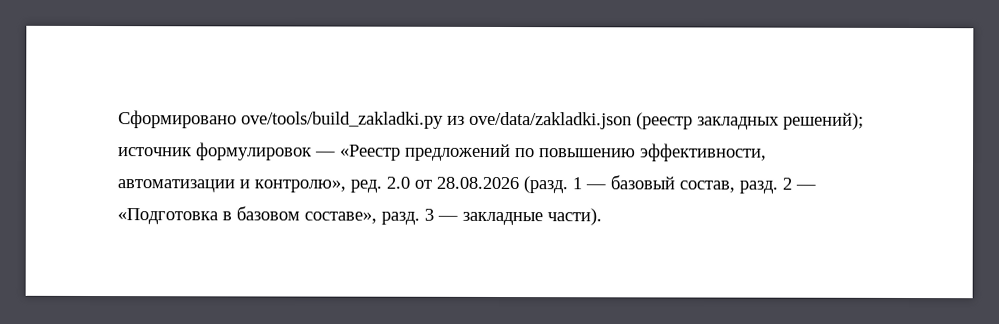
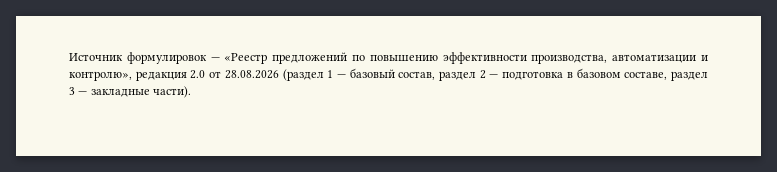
[118,110,864,130] [118,147,192,157] Сформировано ove/tools/build_zakladki.py из ove/data/zakladki.json (реестр закладных решений); источник -> [69,53,123,61] Источник
[640,143,767,162] эффективности, -> [442,52,608,64] эффективности производства,
[350,179,382,193] ред. -> [135,71,187,81] редакция
[523,176,568,194] (разд. -> [282,69,324,81] (раздел
[739,180,778,194] разд. -> [439,71,477,81] раздел
[117,208,218,225] «Подготовка -> [502,71,564,80] подготовка
[304,211,420,225] составе», разд. -> [624,71,708,81] составе, раздел

